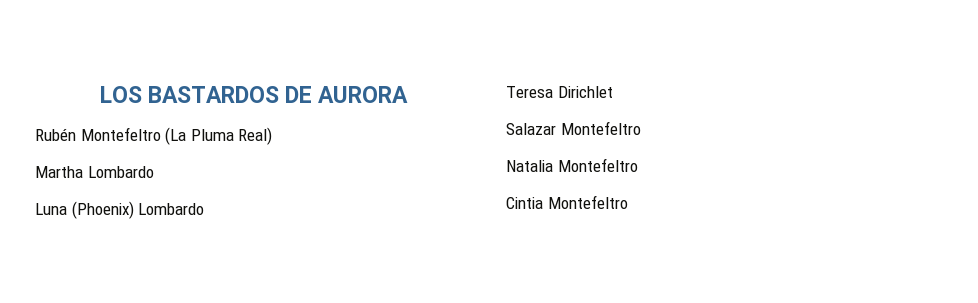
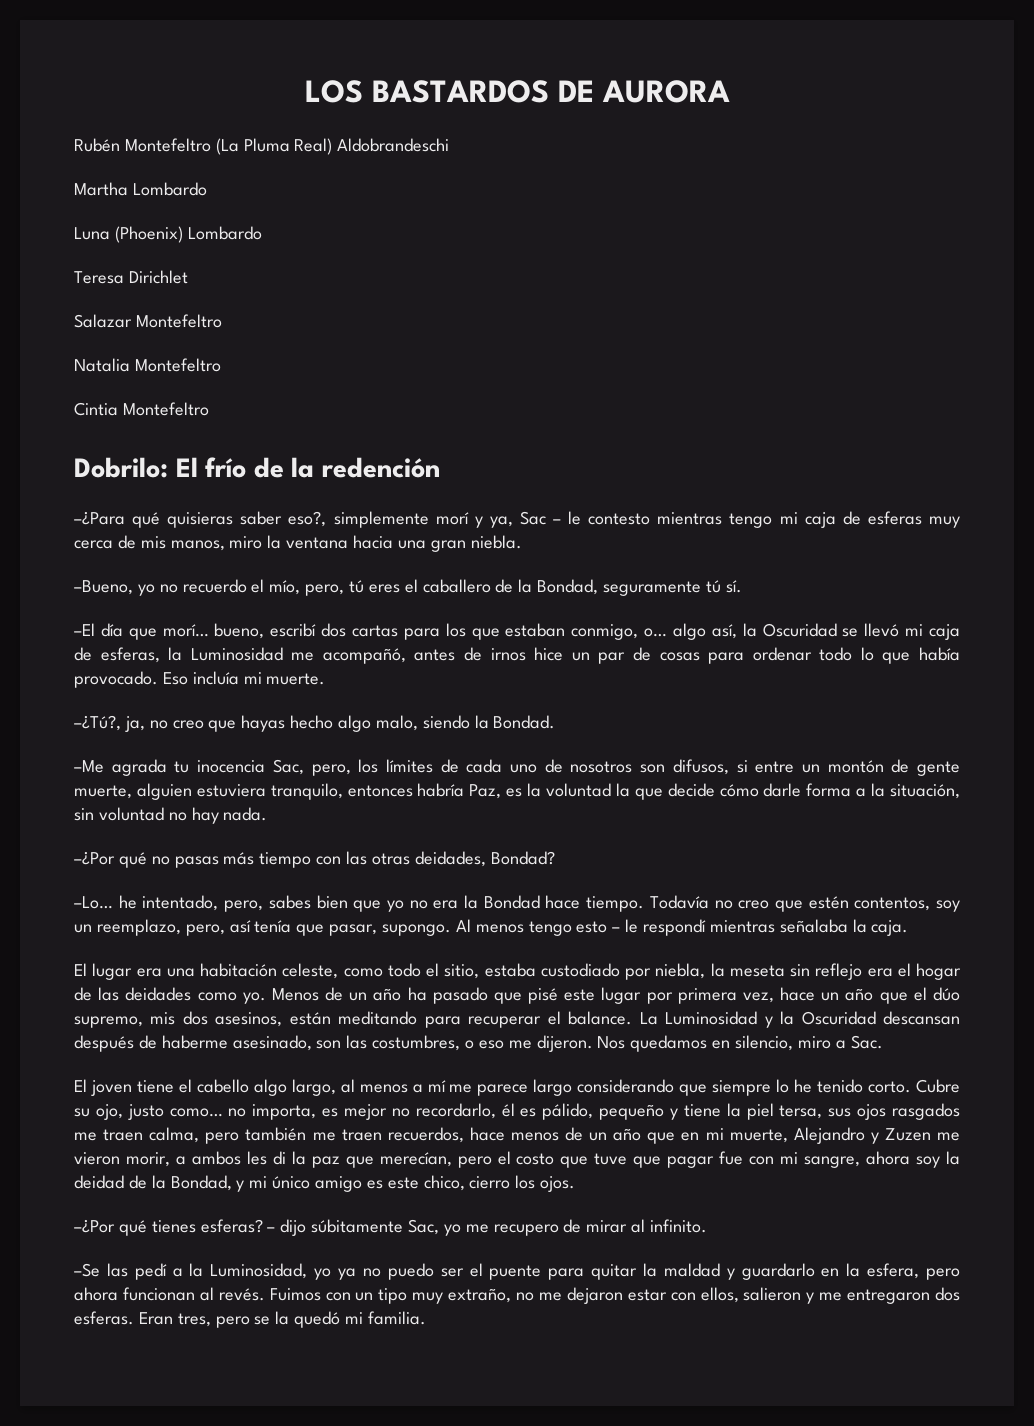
(273, 136) none -> [337,138,450,152] Aldobrandeschi
(628, 202) none -> [74,457,440,478] [74,511,960,528] [74,535,522,552] [74,579,742,596] [74,623,961,640] [74,647,960,664] [74,671,326,688] [74,715,556,732] [74,759,961,776] [74,783,961,800] [74,807,268,824] [74,851,555,868] [74,895,961,912] [74,919,909,936] [74,963,961,980] [74,987,960,1004] [74,1011,961,1028] [74,1035,883,1052] [74,1079,961,1096] [74,1103,961,1120] [74,1127,961,1144] [74,1151,960,1168] [74,1175,576,1192] [74,1219,708,1236] [74,1263,961,1280] [74,1287,960,1304] [74,1311,426,1328] // Dobrilo: El frío de la redención // –¿Para qué quisieras saber eso?, simplemente morí y ya, Sac – le contesto mientras tengo mi caja de esferas muy cerca de mis manos, miro la ventana hacia una gran niebla. // –Bueno, yo no recuerdo el mío, pero, tú eres el caballero de la Bondad, seguramente tú sí. // –El día que morí… bueno, escribí dos cartas para los que estaban conmigo, o… algo así, la Oscuridad se llevó mi caja de esferas, la Luminosidad me acompañó, antes de irnos hice un par de cosas para ordenar todo lo que había provocado. Eso incluía mi muerte. // –¿Tú?, ja, no creo que hayas hecho algo malo, siendo la Bondad. // –Me agrada tu inocencia Sac, pero, los límites de cada uno de nosotros son difusos, si entre un montón de gente muerte, alguien estuviera tranquilo, entonces habría Paz, es la voluntad la que decide cómo darle forma a la situación, sin voluntad no hay nada. // –¿Por qué no pasas más tiempo con las otras deidades, Bondad? // –Lo… he intentado, pero, sabes bien que yo no era la Bondad hace tiempo. Todavía no creo que estén contentos, soy un reemplazo, pero, así tenía que pasar, supongo. Al menos tengo esto – le respondí mientras señalaba la caja. // El lugar era una habitación celeste, como todo el sitio, estaba custodiado por niebla, la meseta sin reflejo era el hogar de las deidades como yo. Menos de un año ha pasado que pisé este lugar por primera vez, hace un año que el dúo supremo, mis dos asesinos, están meditando para recuperar el balance. La Luminosidad y la Oscuridad descansan después de haberme asesinado, son las costumbres, o eso me dijeron. Nos quedamos en silencio, miro a Sac. // El joven tiene el cabello algo largo, al menos a mí me parece largo considerando que siempre lo he tenido corto. Cubre su ojo, justo como… no importa, es mejor no recordarlo, él es pálido, pequeño y tiene la piel tersa, sus ojos rasgados me traen calma, pero también me traen recuerdos, hace menos de un año que en mi muerte, Alejandro y Zuzen me vieron morir, a ambos les di la paz que merecían, pero el costo que tuve que pagar fue con mi sangre, ahora soy la deidad de la Bondad, y mi único amigo es este chico, cierro los ojos. // –¿Por qué tienes esferas? – dijo súbitamente Sac, yo me recupero de mirar al infinito. // –Se las pedí a la Luminosidad, yo ya no puedo ser el puente para quitar la maldad y guardarlo en la esfera, pero ahora funcionan al revés. Fuimos con un tipo muy extraño, no me dejaron estar con ellos, salieron y me entregaron dos esferas. Eran tres, pero se la quedó mi familia.

